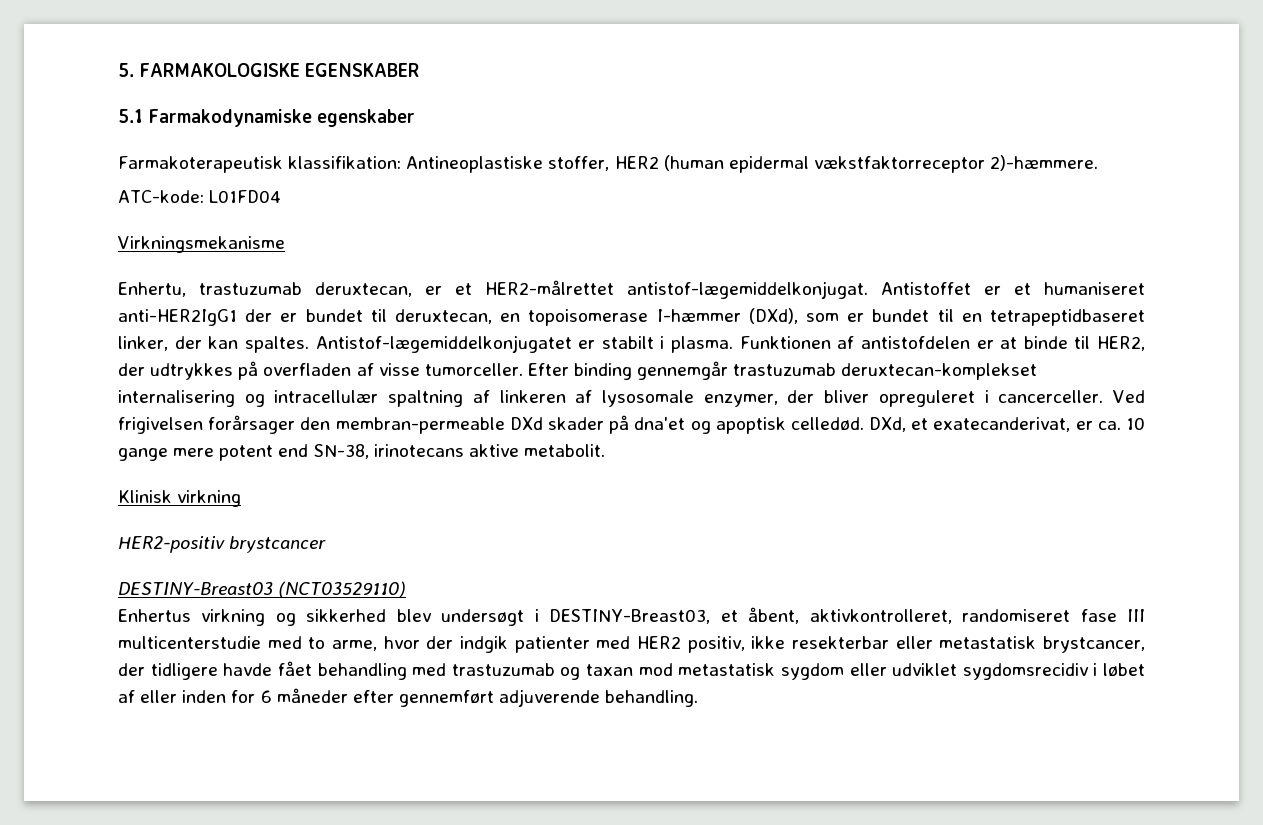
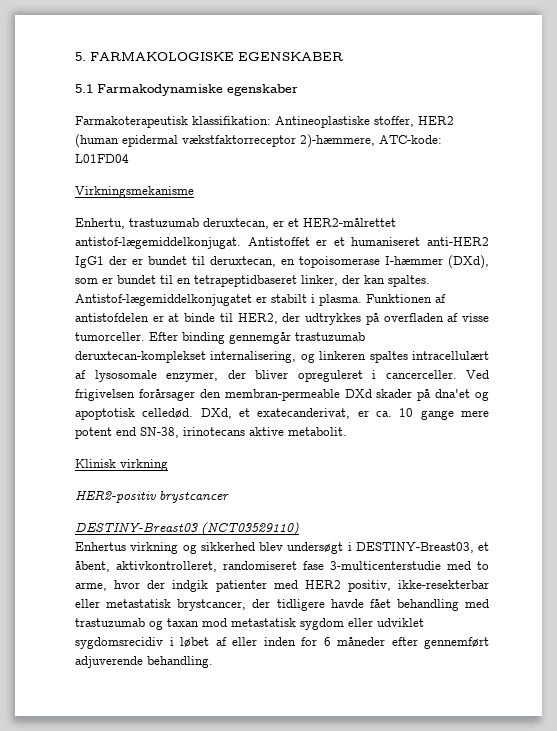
[990,155,1099,171] 2)-hæmmere. // -> [300,134,375,148] 2)-hæmmere,
[118,309,237,326] anti-HER2IgG1 -> [427,237,490,246] [75,256,104,268] anti-HER2 IgG1
[118,390,566,407] internalisering og intracellulær spaltning af linkeren -> [210,351,489,363] internalisering, og linkeren spaltes intracellulært
[715,417,786,434] apoptisk -> [75,408,135,420] apoptotisk
[1127,609,1145,622] [118,636,261,649] III multicenterstudie -> [330,561,441,570] 3-multicenterstudie
[751,636,889,649] ikke resekterbar -> [398,580,489,589] ikke-resekterbar

